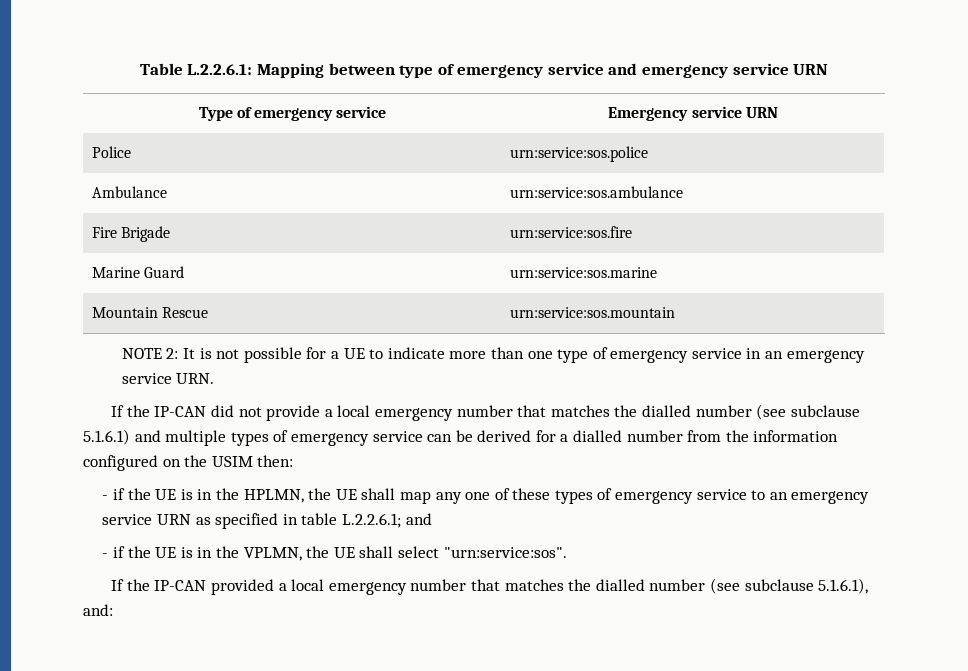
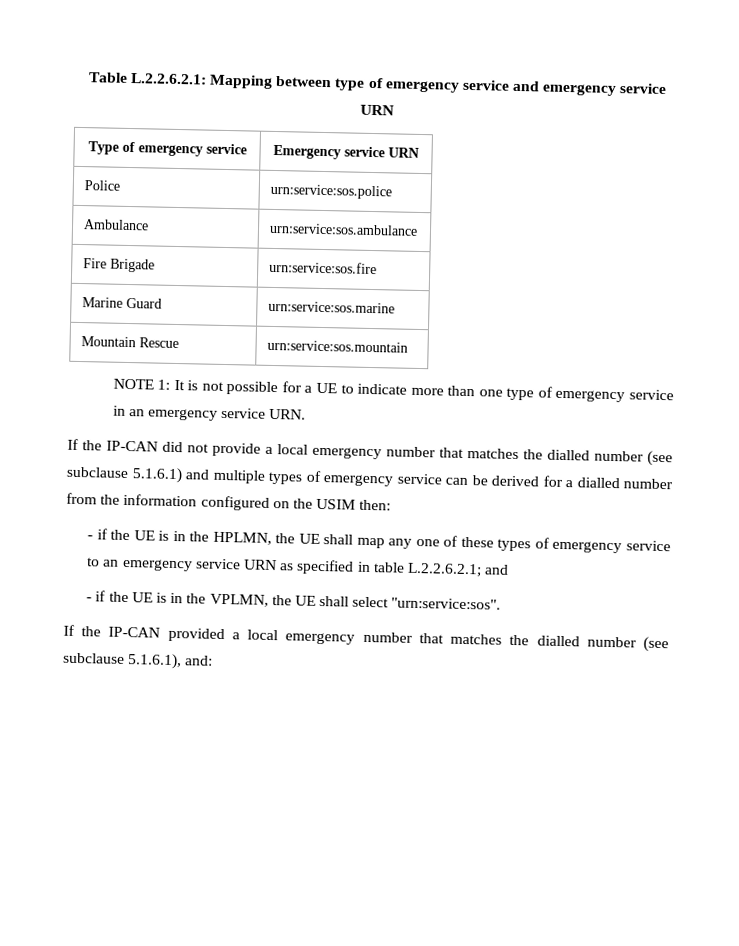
[187,64,253,75] L.2.2.6.1: -> [129,72,207,85] L.2.2.6.2.1:
[166,348,179,359] 2: -> [157,379,171,390] 1:
[341,513,401,528] L.2.2.6.1; -> [406,562,482,578] L.2.2.6.2.1;

